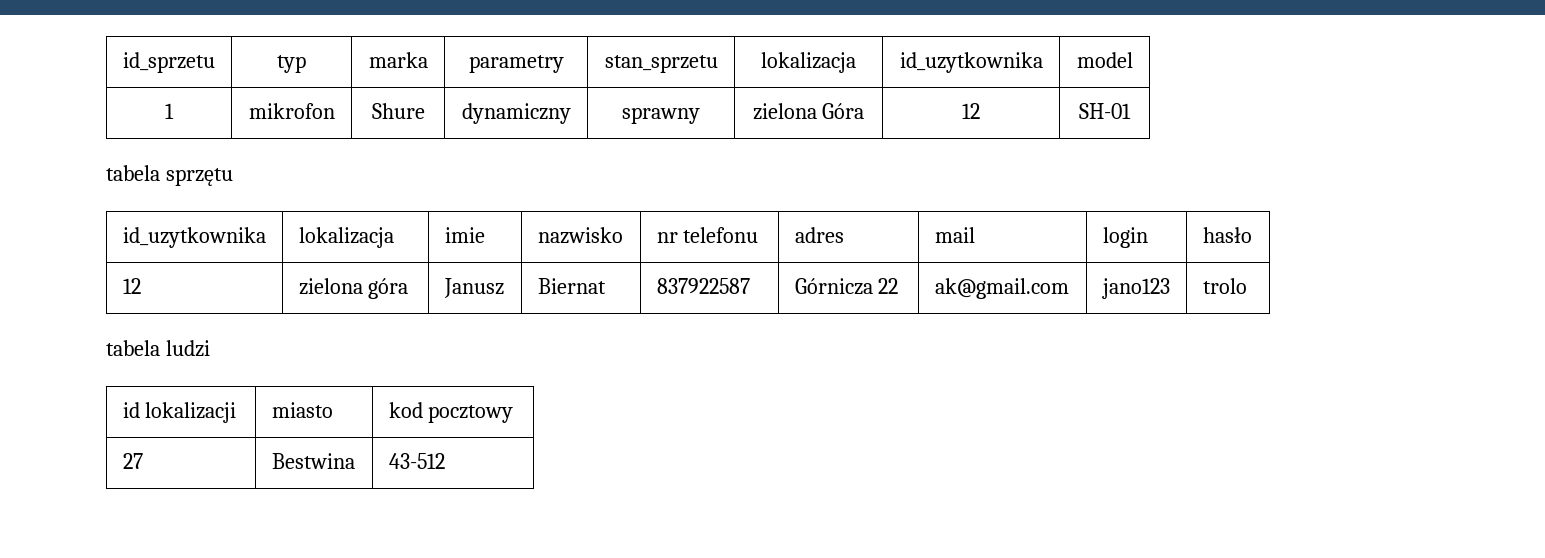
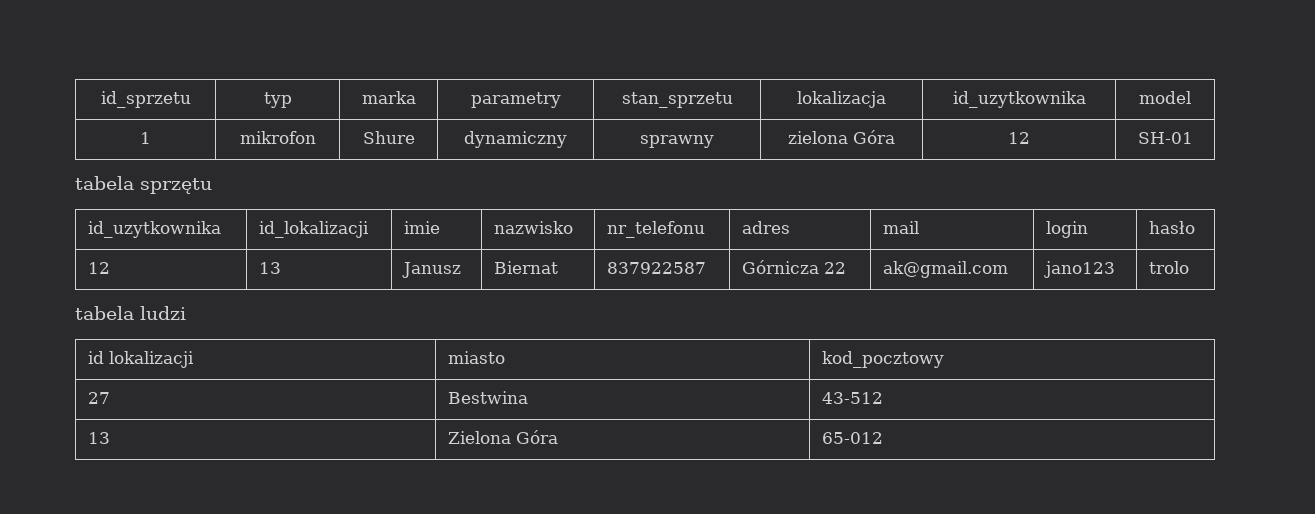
[298,227,394,248] lokalizacja -> [258,221,369,238] id_lokalizacji
[656,227,759,243] nr telefonu -> [606,221,705,238] nr_telefonu
[298,278,409,299] zielona góra -> [258,262,281,274] 13
[388,402,514,423] kod pocztowy -> [821,351,944,368] kod_pocztowy
(445, 461) none -> [87,432,110,444] [447,430,558,444] [821,432,883,444] // 13 | Zielona Góra | 65-012

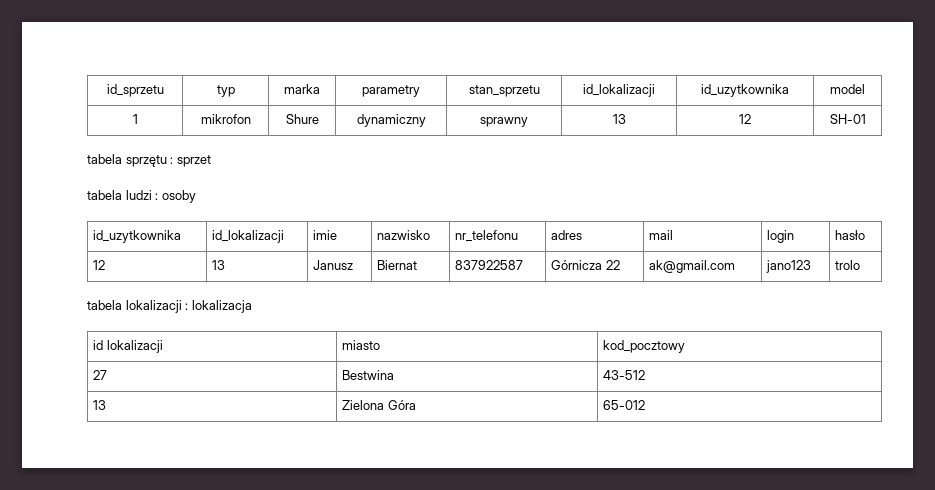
[797,91,886,108] lokalizacja -> [583,84,655,97] id_lokalizacji
[788,130,895,144] zielona Góra -> [612,114,626,124] 13
(212, 186) none -> [170,155,211,167] [87,190,196,203] : sprzet // tabela ludzi : osoby
[140,306,186,320] ludzi -> [125,300,252,313] lokalizacji : lokalizacja

